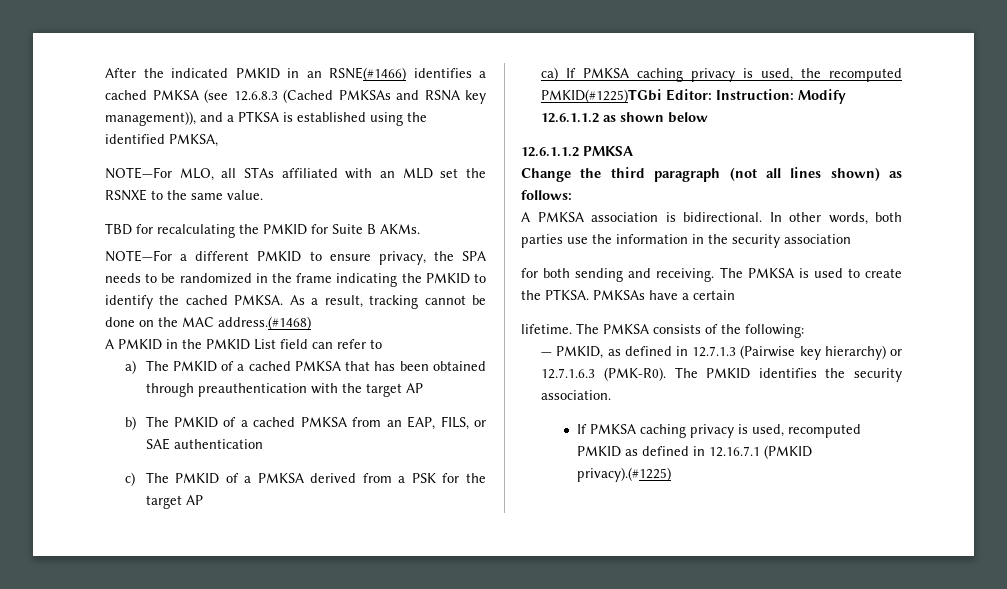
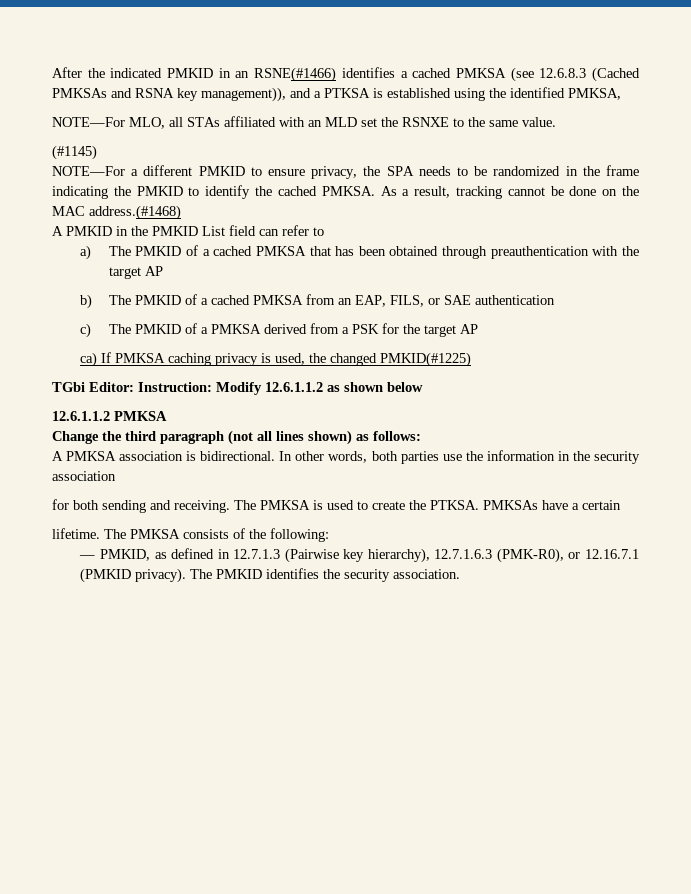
[105,223,420,238] TBD for recalculating the PMKID for Suite B AKMs. -> [52,145,97,160] (#1145)
[829,68,902,82] [541,89,663,103] recomputed PMKID(#1225)TGbi -> [330,352,472,367] [52,382,85,392] changed PMKID(#1225) // TGbi
[824,345,902,360] [541,367,666,381] hierarchy) or 12.7.1.6.3 (PMK-R0). -> [367,548,639,563] [80,568,187,583] hierarchy), 12.7.1.6.3 (PMK-R0), or 12.16.7.1 (PMKID privacy).
[577,424,862,438] [577,445,813,459] [577,467,672,482] // If PMKSA caching privacy is used, recomputed PMKID as defined in 12.16.7.1 (PMKID privacy).(#1225) -> (461, 574) none

